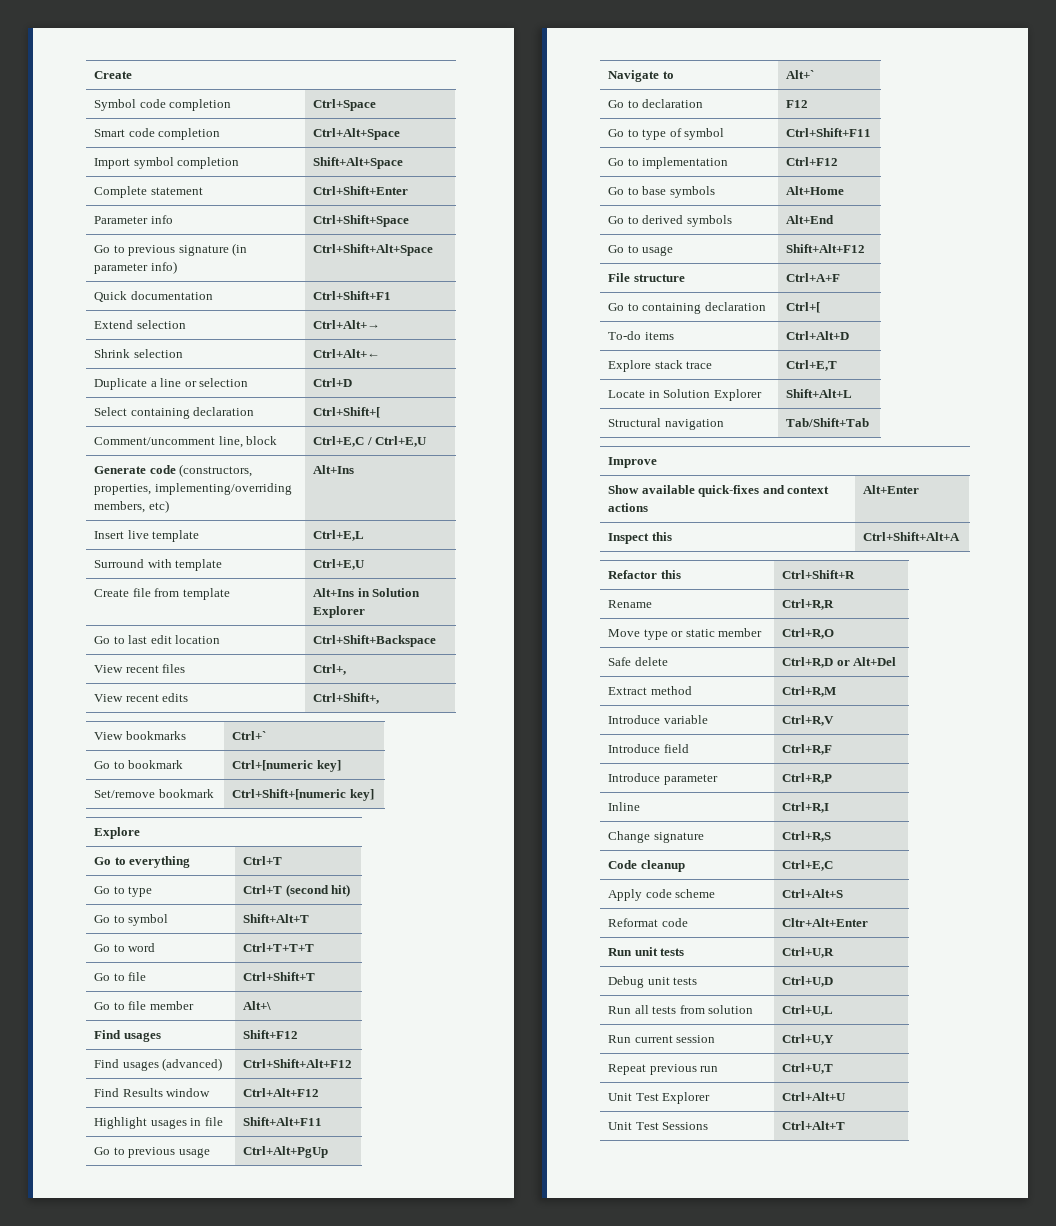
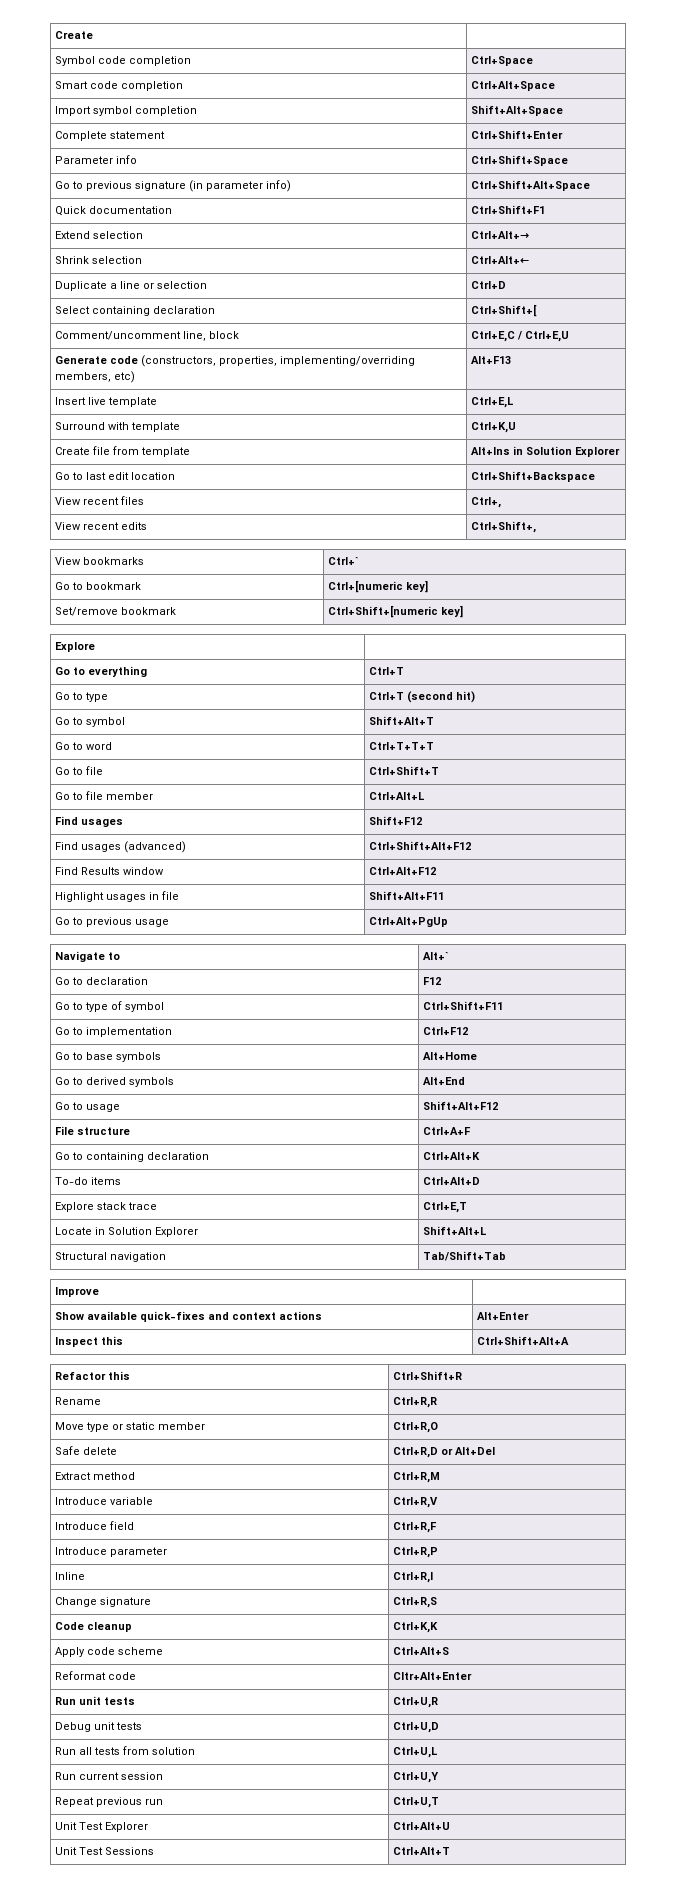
[313,465,355,474] Alt+Ins -> [471,356,512,364] Alt+F13
[313,559,366,570] Ctrl+E,U -> [471,422,517,433] Ctrl+K,U
[243,1001,272,1010] Alt+\ -> [369,792,425,800] Ctrl+Alt+L
[786,302,821,313] Ctrl+[ -> [423,1152,481,1160] Ctrl+Alt+K
[782,860,834,871] Ctrl+E,C -> [393,1622,439,1633] Ctrl+K,K

